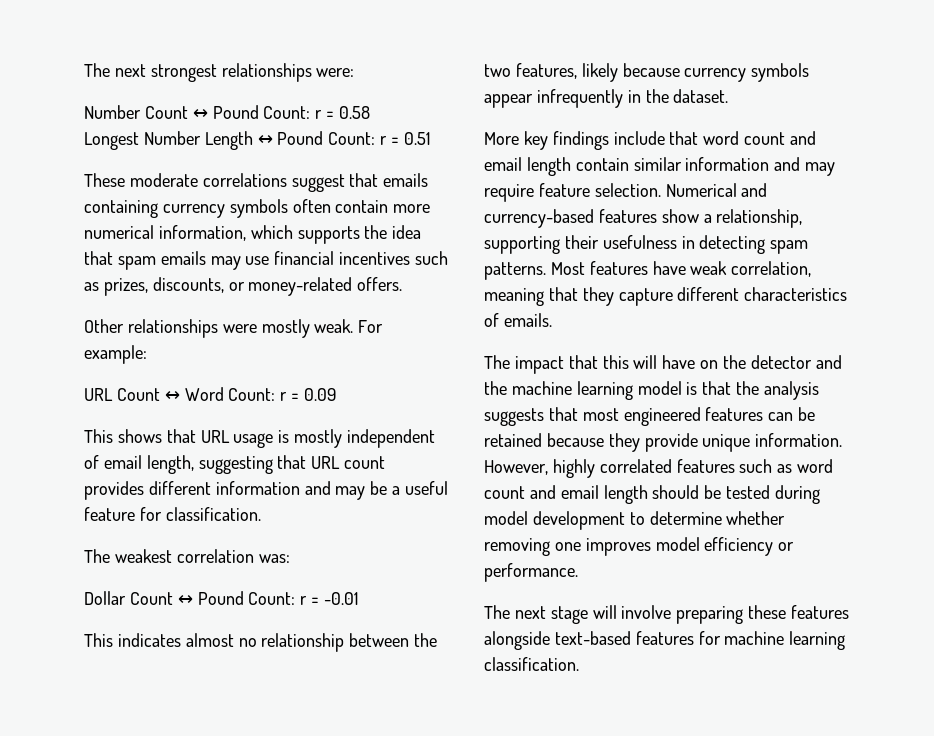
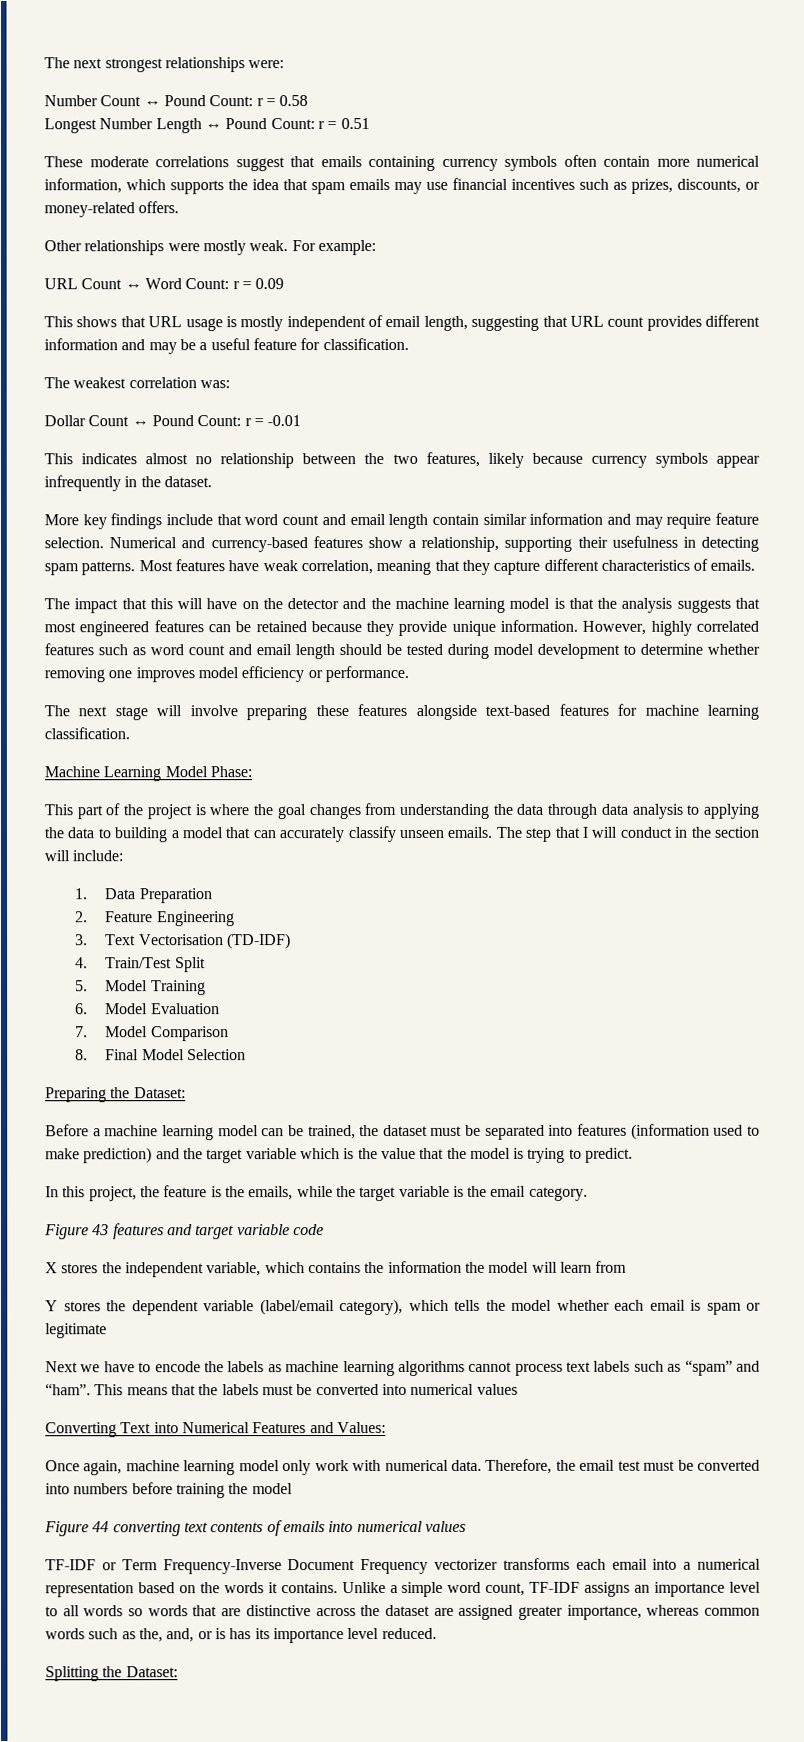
(579, 664) none -> [44,766,252,782] [44,803,759,820] [44,826,759,843] [44,850,124,862] [75,888,213,904] [75,911,235,927] [75,933,292,950] [75,957,206,973] [75,980,206,996] [75,1003,220,1015] [75,1026,229,1042] [75,1049,247,1061] [45,1087,186,1103] [45,1123,760,1141] [45,1147,634,1164] [45,1185,588,1202] [44,1223,324,1240] [45,1260,628,1278] [45,1298,761,1316] [45,1323,107,1339] [45,1359,761,1377] [45,1383,518,1396] [45,1422,386,1438] [45,1458,760,1476] [45,1482,293,1499] [44,1520,466,1537] [45,1557,762,1575] [45,1581,761,1598] [45,1604,760,1620] [45,1627,437,1644] [45,1666,178,1682] // Machine Learning Model Phase: // This part of the project is where the goal changes from understanding the data through data analysis to applying the data to building a model that can accurately classify unseen emails. The step that I will conduct in the section will include: // 1. Data Preparation // 2. Feature Engineering // 3. Text Vectorisation (TD-IDF) // 4. Train/Test Split // 5. Model Training // 6. Model Evaluation // 7. Model Comparison // 8. Final Model Selection // Preparing the Dataset: // Before a machine learning model can be trained, the dataset must be separated into features (information used to make prediction) and the target variable which is the value that the model is trying to predict. // In this project, the feature is the emails, while the target variable is the email category. // Figure 43 features and target variable code // X stores the independent variable, which contains the information the model will learn from // Y stores the dependent variable (label/email category), which tells the model whether each email is spam or legitimate // Next we have to encode the labels as machine learning algorithms cannot process text labels such as “spam” and “ham”. This means that the labels must be converted into numerical values // Converting Text into Numerical Features and Values: // Once again, machine learning model only work with numerical data. Therefore, the email test must be converted into numbers before training the model // Figure 44 converting text contents of emails into numerical values // TF-IDF or Term Frequency-Inverse Document Frequency vectorizer transforms each email into a numerical representation based on the words it contains. Unlike a simple word count, TF-IDF assigns an importance level to all words so words that are distinctive across the dataset are assigned greater importance, whereas common words such as the, and, or is has its importance level reduced. // Splitting the Dataset:

